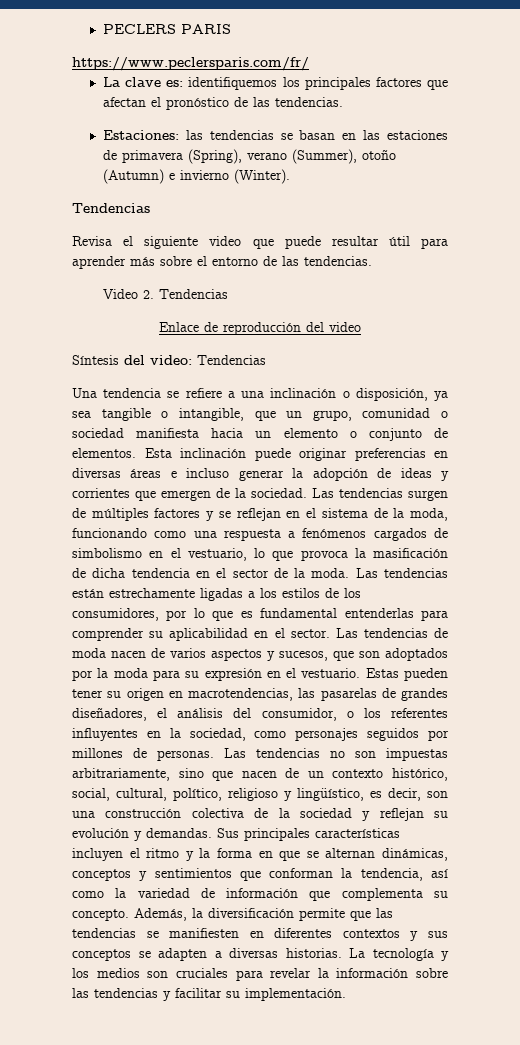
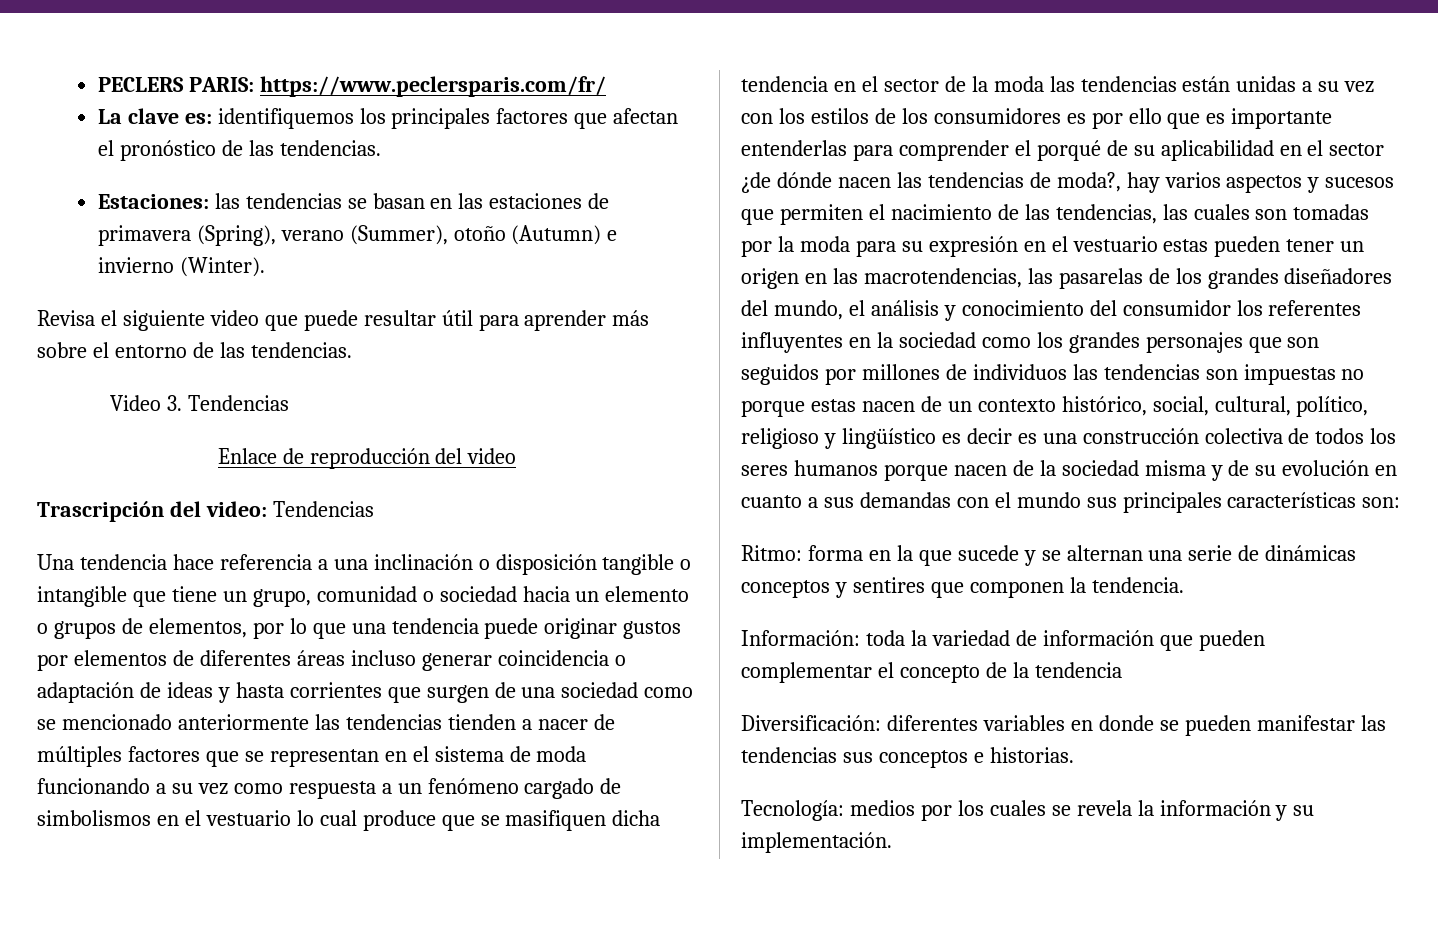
[180,24,231,34] PARIS // -> [188,77,254,92] PARIS:
[72,203,150,213] // Tendencias -> (265, 267) none
[143,290,155,299] 2. -> [167,395,183,411] 3.
[72,355,119,365] Síntesis -> [37,501,164,522] Trascripción
[167,388,222,398] se refiere -> [172,554,312,570] hace referencia
[355,388,449,401] [72,408,276,421] disposición, ya sea tangible o intangible, que -> [495,554,692,575] [37,586,217,607] disposición tangible o intangible que tiene
[136,428,200,438] manifiesta -> (517, 594) none
[368,428,449,441] [72,448,448,461] [72,468,368,481] conjunto de elementos. Esta inclinación puede originar preferencias en diversas áreas e incluso generar la adopción -> [53,618,682,639] [37,650,626,671] [37,682,134,703] grupos de elementos, por lo que una tendencia puede originar gustos por elementos de diferentes áreas incluso generar coincidencia o adaptación
(450, 476) none -> [235,682,284,698] hasta
[161,488,448,501] [72,508,448,521] [72,528,448,541] [72,548,448,561] [72,568,86,578] emergen de la sociedad. Las tendencias surgen de múltiples factores y se reflejan en el sistema de la moda, funcionando como una respuesta a fenómenos cargados de simbolismo en el vestuario, lo que provoca la masificación de -> [426,682,694,703] [37,714,615,730] [37,746,587,767] [37,778,622,799] [37,810,607,831] surgen de una sociedad como se mencionado anteriormente las tendencias tienden a nacer de múltiples factores que se representan en el sistema de moda funcionando a su vez como respuesta a un fenómeno cargado de simbolismos en el vestuario lo cual produce que se masifiquen
[311,568,449,578] [72,588,361,601] [72,608,205,621] moda. Las tendencias están estrechamente ligadas a los estilos de los consumidores, por lo -> [993,76,1375,93] [741,108,1162,129] moda las tendencias están unidas a su vez con los estilos de los consumidores es por ello
[260,608,338,618] fundamental -> [1231,108,1333,129] importante
(144, 634) none -> [1014,140,1128,161] el porqué de
[290,628,448,638] [72,648,448,661] sector. Las tendencias de moda nacen de varios aspectos y sucesos, que son adoptados -> [1329,143,1385,156] [741,172,1395,193] [741,204,1370,225] sector ¿de dónde nacen las tendencias de moda?, hay varios aspectos y sucesos que permiten el nacimiento de las tendencias, las cuales son tomadas
[301,668,399,678] vestuario. Estas -> [1072,236,1209,252] vestuario estas
[107,691,122,698] su -> [1340,241,1365,252] un
(183, 694) none -> [832,268,858,284] las
[401,688,448,701] [72,707,354,721] grandes diseñadores, el análisis del consumidor, o -> [1175,268,1393,289] [741,300,1231,321] los grandes diseñadores del mundo, el análisis y conocimiento del consumidor
[189,728,449,741] [72,748,448,761] [72,768,234,781] sociedad, como personajes seguidos por millones de personas. Las tendencias no son impuestas arbitrariamente, sino que -> [898,332,1320,353] [741,364,1365,385] [741,399,856,417] sociedad como los grandes personajes que son seguidos por millones de individuos las tendencias son impuestas no porque estas
[297,788,448,801] [72,808,448,821] [72,828,400,841] [72,848,448,861] [72,868,448,881] [72,891,104,898] lingüístico, es decir, son una construcción colectiva de la sociedad y reflejan su evolución y demandas. Sus principales características incluyen el ritmo y la forma en que se alternan dinámicas, conceptos y sentimientos que conforman la tendencia, así como -> [841,428,1397,449] [741,460,1398,481] [741,492,1401,513] [741,545,1357,566] [741,577,1184,598] [741,630,905,646] lingüístico es decir es una construcción colectiva de todos los seres humanos porque nacen de la sociedad misma y de su evolución en cuanto a sus demandas con el mundo sus principales características son: // Ritmo: forma en la que sucede y se alternan una serie de dinámicas conceptos y sentires que componen la tendencia. // Información: toda
[341,888,448,901] [72,908,393,921] [72,928,448,941] [72,948,449,961] [72,968,448,981] [72,988,222,1001] complementa su concepto. Además, la diversificación permite que las tendencias se manifiesten en diferentes contextos y sus conceptos se adapten a diversas historias. La tecnología y los medios son cruciales para revelar la información sobre las tendencias y facilitar -> [1198,630,1265,651] [741,662,1122,683] [741,715,1386,736] [741,747,1074,768] [741,800,1288,821] pueden complementar el concepto de la tendencia // Diversificación: diferentes variables en donde se pueden manifestar las tendencias sus conceptos e historias. // Tecnología: medios por los cuales se revela la información y

